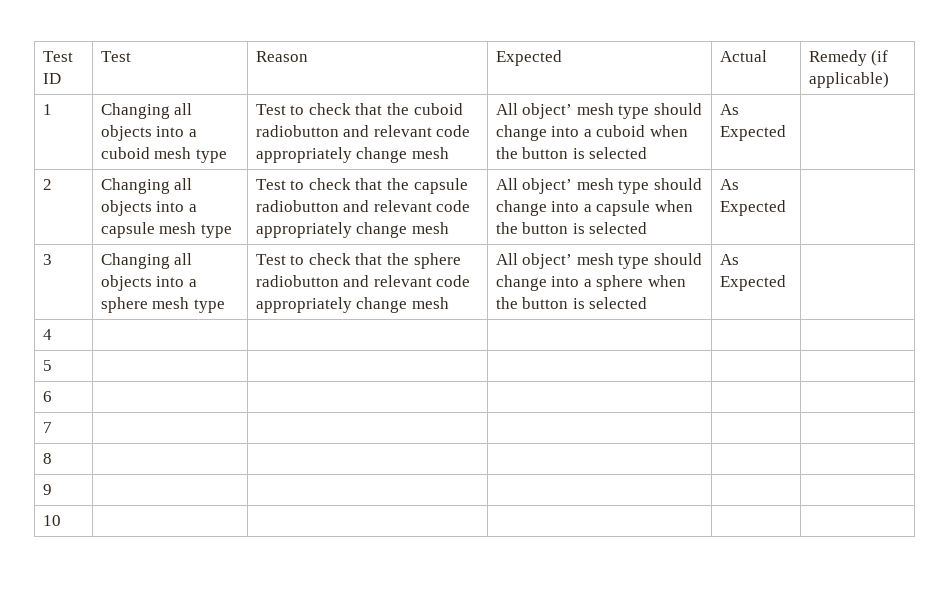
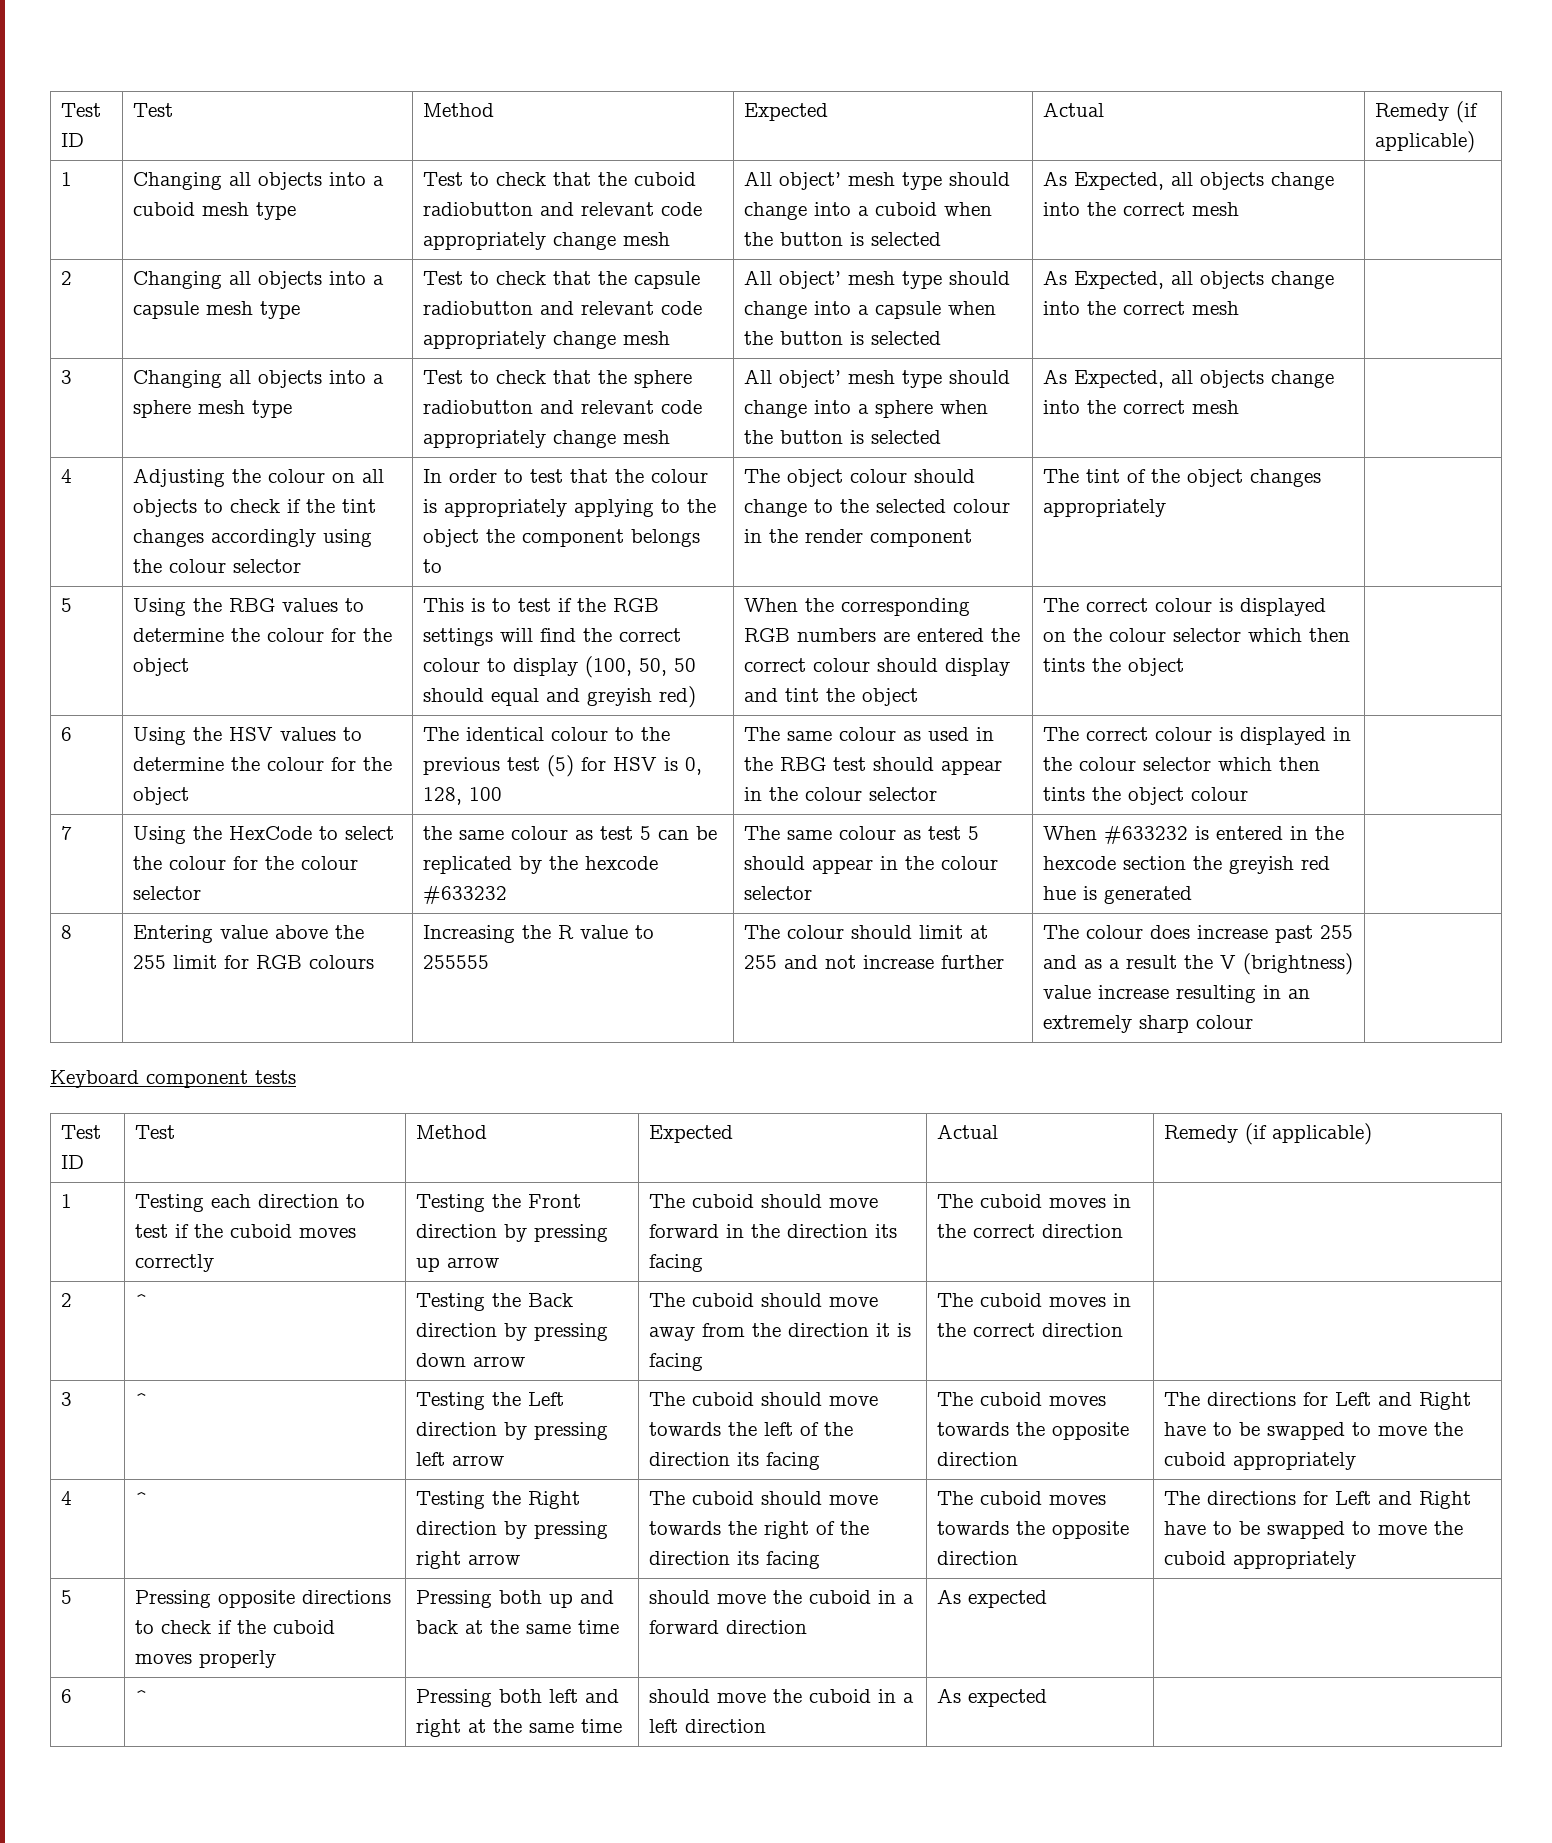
[42,51,73,62] [42,73,61,84] [100,51,131,62] [255,51,308,62] Test ID | Test | Reason -> [60,103,101,117] [60,133,84,147] [132,103,173,117] [422,103,494,117] Test ID | Test | Method
[719,125,786,141] Expected -> [1073,172,1334,190] [1042,202,1239,216] Expected, all objects change into the correct mesh
[719,200,786,216] Expected -> [1073,271,1334,289] [1042,301,1239,315] Expected, all objects change into the correct mesh
[719,275,786,291] [42,329,52,340] [42,360,52,371] [42,391,52,402] [42,422,52,433] [42,453,52,464] [42,484,52,495] [42,515,61,526] Expected | // 4 | | | | | // 5 | | | | | // 6 | | | | | // 7 | | | | | // 8 | | | | | // 9 | | | | | // 10 | | | | -> [1073,370,1334,388] [1042,400,1239,414] [60,469,72,483] [132,468,384,487] [132,499,376,517] [132,529,372,547] [132,559,301,573] [422,469,708,483] [422,499,716,517] [422,529,700,547] [422,559,442,573] [743,469,975,487] [743,499,1010,517] [743,529,972,547] [1042,469,1321,487] [1042,499,1166,517] [60,598,72,612] [132,598,364,616] [132,628,392,642] [132,658,189,676] [422,598,659,612] [422,628,681,646] [422,656,696,678] [422,686,696,708] [743,598,970,616] [743,628,1020,642] [743,658,1010,676] [743,688,918,706] [1042,598,1326,616] [1042,628,1350,642] [1042,658,1184,676] [60,727,72,741] [132,727,362,745] [132,757,392,771] [132,787,189,805] [422,727,670,741] [422,755,702,777] [422,787,502,805] [743,727,994,741] [743,757,1002,775] [743,787,937,801] [1042,727,1351,745] [1042,757,1320,771] [1042,787,1248,805] [60,826,72,840] [132,826,394,844] [132,856,358,870] [132,886,201,900] [422,826,717,840] [422,856,658,874] [422,885,507,905] [743,826,979,840] [743,856,998,874] [743,886,812,900] [1042,825,1344,845] [1042,856,1330,874] [1042,886,1192,904] [60,925,72,939] [132,925,364,943] [132,955,374,969] [422,925,654,943] [422,955,489,969] [743,925,988,939] [743,955,1004,969] [1042,925,1353,943] [1042,953,1353,975] [1042,985,1310,1003] [1042,1015,1253,1033] [50,1070,296,1088] [60,1125,101,1139] [60,1155,84,1169] [134,1125,175,1139] [415,1125,487,1139] [648,1125,733,1143] [936,1124,998,1139] [1163,1123,1372,1145] [60,1194,72,1208] [134,1194,365,1212] [134,1224,356,1238] [134,1254,214,1272] [415,1194,581,1212] [415,1224,608,1242] [415,1257,499,1272] [648,1194,878,1208] [648,1224,897,1238] [648,1254,703,1272] [936,1194,1131,1208] [936,1224,1123,1238] [60,1293,72,1307] [134,1294,148,1307] [415,1293,573,1311] [415,1323,608,1341] [415,1353,525,1367] [648,1293,878,1307] [648,1323,911,1341] [648,1353,703,1371] [936,1293,1131,1307] [936,1323,1123,1337] [60,1392,72,1406] [134,1393,148,1406] [415,1392,564,1410] [415,1422,608,1440] [415,1452,504,1466] [648,1392,878,1406] [648,1422,853,1436] [648,1452,820,1470] [936,1392,1106,1406] [936,1422,1129,1440] [936,1452,1018,1466] [1163,1392,1471,1410] [1163,1422,1463,1440] [1163,1452,1356,1470] [60,1491,72,1505] [134,1492,148,1505] [415,1491,580,1509] [415,1521,608,1539] [415,1551,520,1569] [648,1491,878,1505] [648,1521,869,1539] [648,1551,820,1569] [936,1491,1106,1505] [936,1521,1129,1539] [936,1551,1018,1565] [1163,1491,1471,1509] [1163,1521,1463,1539] [1163,1551,1356,1569] [60,1590,72,1604] [134,1590,391,1608] [134,1620,335,1634] [134,1650,276,1668] [415,1590,614,1608] [415,1620,619,1634] [648,1590,914,1604] [648,1620,807,1634] [936,1589,1047,1608] [60,1689,72,1703] [134,1690,148,1703] [415,1689,619,1707] [415,1719,622,1737] [648,1689,914,1703] [648,1719,766,1733] [936,1688,1047,1707] Expected, all objects change into the correct mesh | // 4 | Adjusting the colour on all objects to check if the tint changes accordingly using the colour selector | In order to test that the colour is appropriately applying to the object the component belongs to | The object colour should change to the selected colour in the render component | The tint of the object changes appropriately | // 5 | Using the RBG values to determine the colour for the object | This is to test if the RGB settings will find the correct colour to display (100, 50, 50 should equal and greyish red) | When the corresponding RGB numbers are entered the correct colour should display and tint the object | The correct colour is displayed on the colour selector which then tints the object | // 6 | Using the HSV values to determine the colour for the object | The identical colour to the previous test (5) for HSV is 0, 128, 100 | The same colour as used in the RBG test should appear in the colour selector | The correct colour is displayed in the colour selector which then tints the object colour | // 7 | Using the HexCode to select the colour for the colour selector | the same colour as test 5 can be replicated by the hexcode #633232 | The same colour as test 5 should appear in the colour selector | When #633232 is entered in the hexcode section the greyish red hue is generated | // 8 | Entering value above the 255 limit for RGB colours | Increasing the R value to 255555 | The colour should limit at 255 and not increase further | The colour does increase past 255 and as a result the V (brightness) value increase resulting in an extremely sharp colour | // Keyboard component tests // Test ID | Test | Method | Expected | Actual | Remedy (if applicable) // 1 | Testing each direction to test if the cuboid moves correctly | Testing the Front direction by pressing up arrow | The cuboid should move forward in the direction its facing | The cuboid moves in the correct direction | // 2 | ^ | Testing the Back direction by pressing down arrow | The cuboid should move away from the direction it is facing | The cuboid moves in the correct direction | // 3 | ^ | Testing the Left direction by pressing left arrow | The cuboid should move towards the left of the direction its facing | The cuboid moves towards the opposite direction | The directions for Left and Right have to be swapped to move the cuboid appropriately // 4 | ^ | Testing the Right direction by pressing right arrow | The cuboid should move towards the right of the direction its facing | The cuboid moves towards the opposite direction | The directions for Left and Right have to be swapped to move the cuboid appropriately // 5 | Pressing opposite directions to check if the cuboid moves properly | Pressing both up and back at the same time | should move the cuboid in a forward direction | As expected | // 6 | ^ | Pressing both left and right at the same time | should move the cuboid in a left direction | As expected

